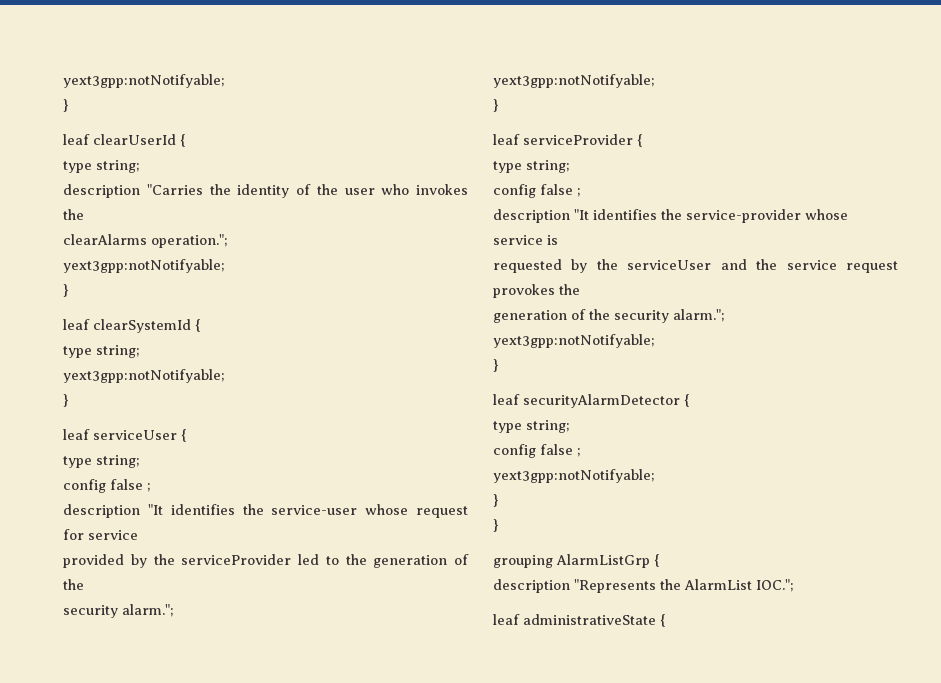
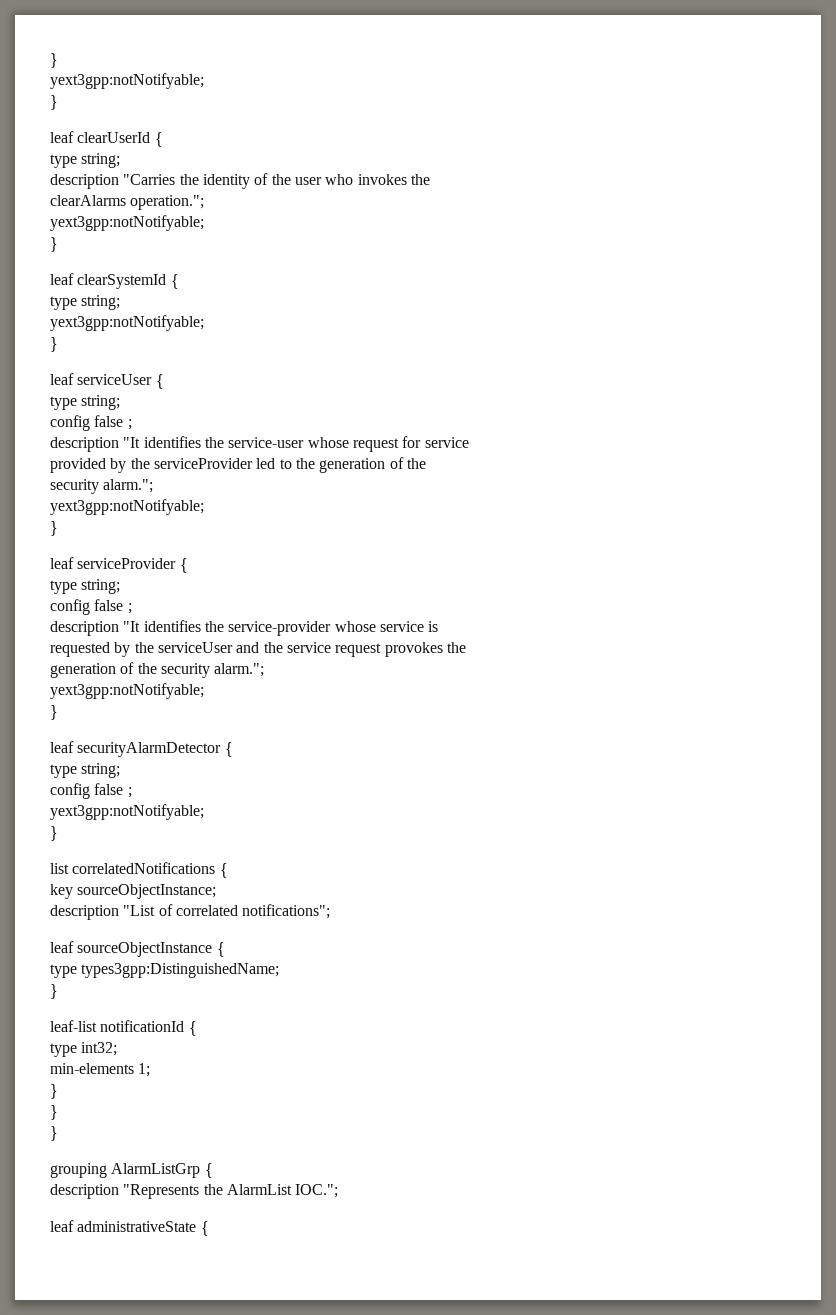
(63, 81) none -> [50,53,58,68] } //
(499, 500) none -> [50,862,228,878] [50,884,217,899] [50,904,331,920] [50,941,225,957] [50,963,280,978] [50,984,58,999] [50,1020,197,1036] [50,1042,118,1057] [50,1063,151,1077] [50,1084,58,1099] [50,1105,58,1120] // list correlatedNotifications { // key sourceObjectInstance; // description "List of correlated notifications"; // leaf sourceObjectInstance { // type types3gpp:DistinguishedName; // } // leaf-list notificationId { // type int32; // min-elements 1; // } // }

